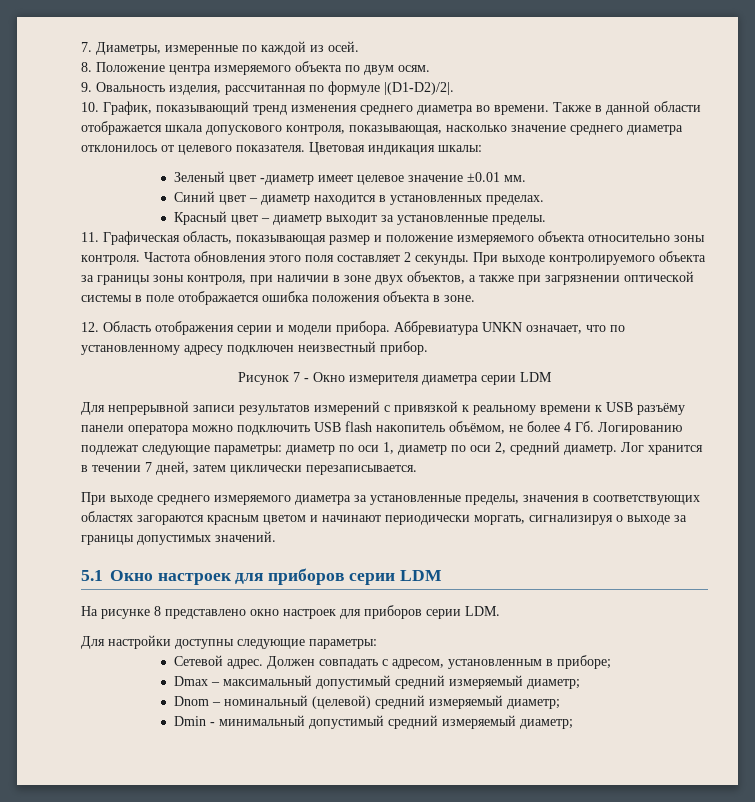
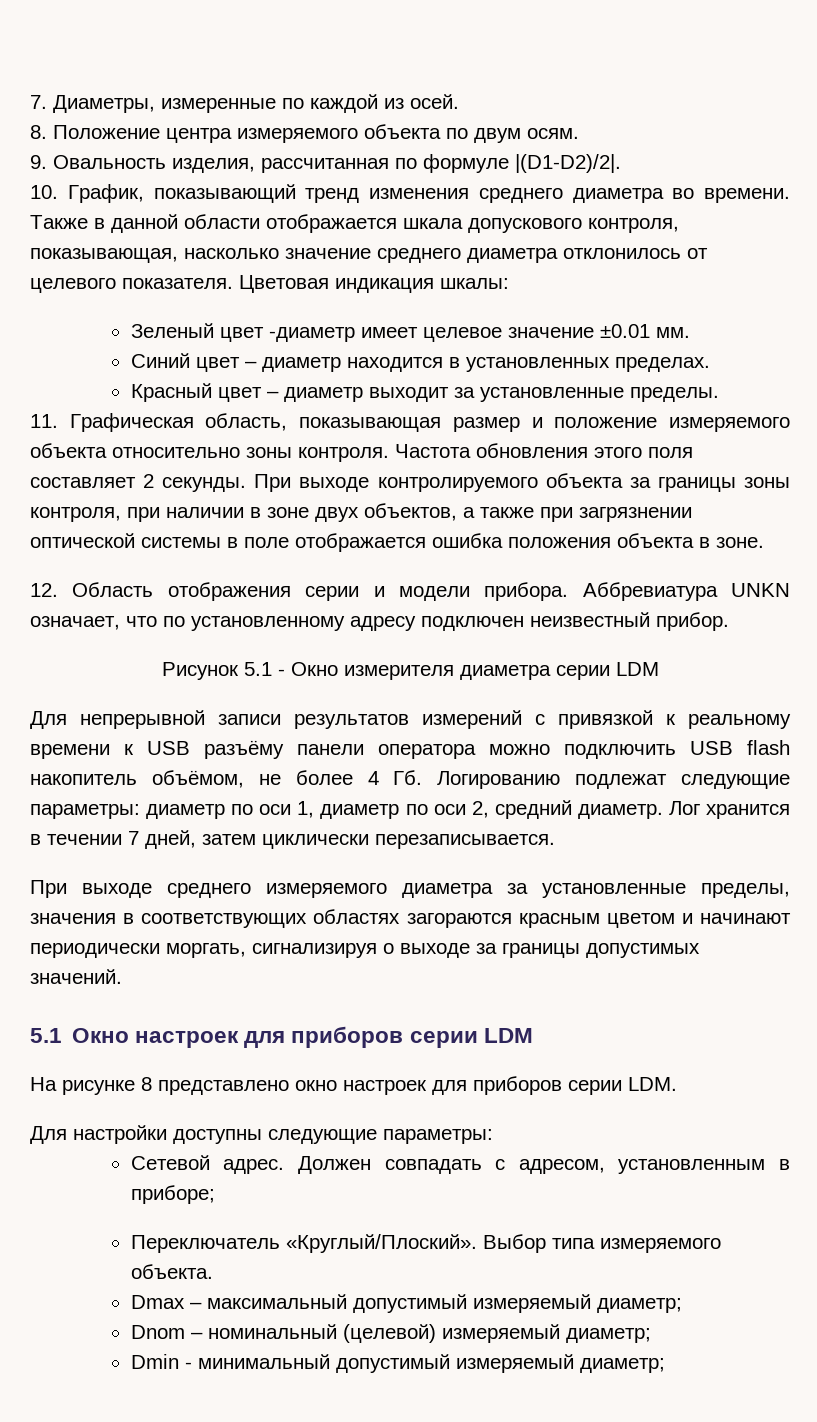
[293,372,300,382] 7 -> [243,662,272,676] 5.1
(611, 662) none -> [130,1234,721,1253] [130,1264,213,1279] // Переключатель «Круглый/Плоский». Выбор типа измеряемого объекта.
[394,675,445,689] средний -> (467, 1303) none
[374,695,425,709] средний -> (436, 1333) none
[387,715,438,729] средний -> (450, 1363) none

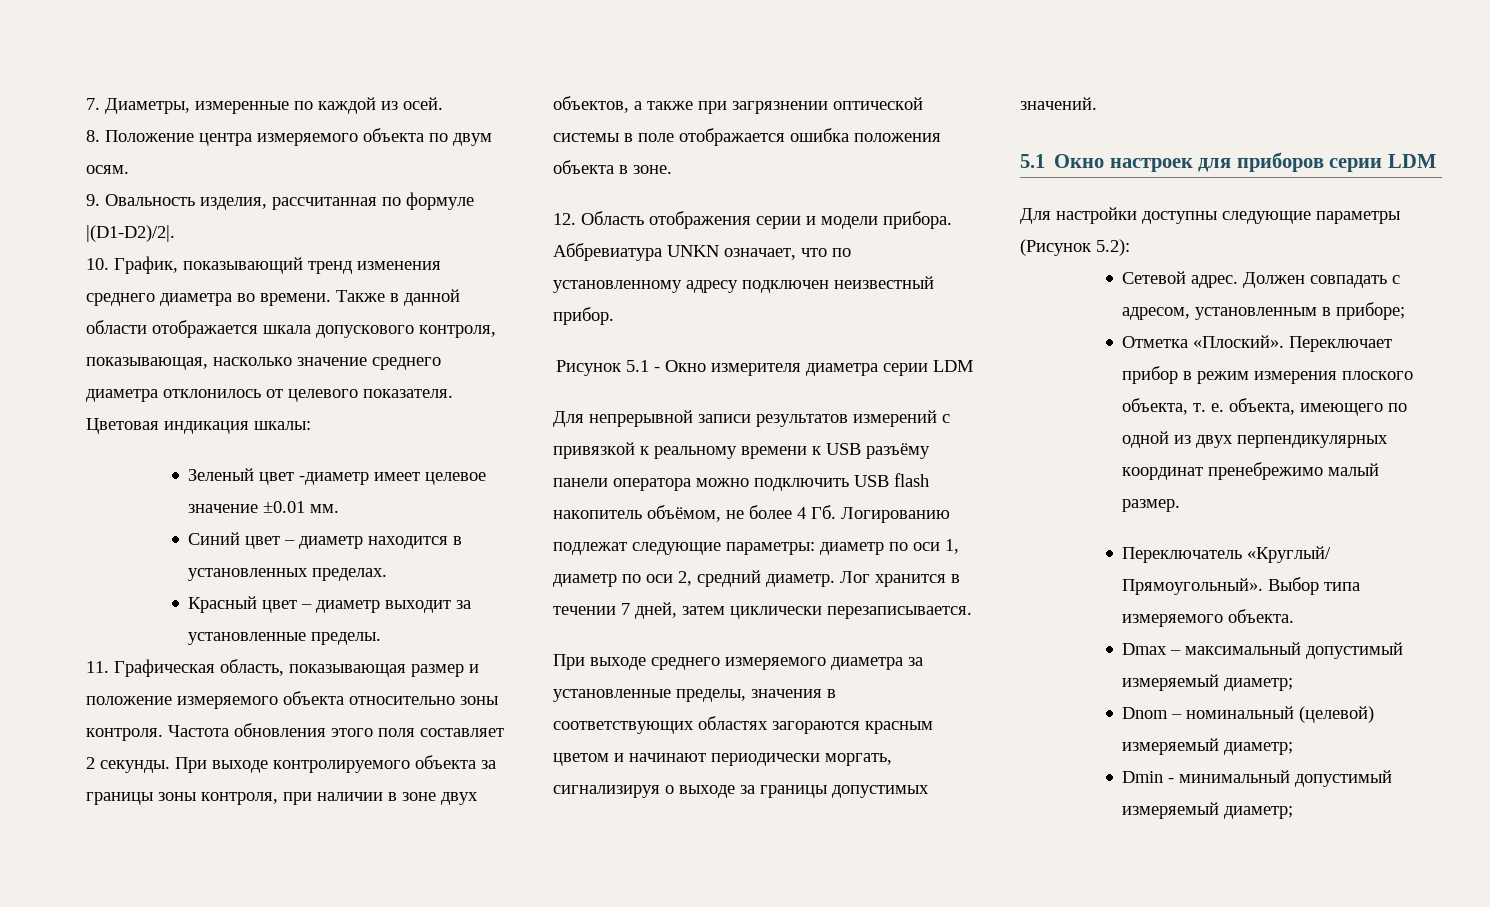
[30,1076,677,1095] // На рисунке 8 представлено окно настроек для приборов серии LDM. -> (1436, 161) none
[383,1129,493,1144] параметры: -> [1316,211,1400,224] [1020,239,1130,256] параметры (Рисунок 5.2):
(215, 1194) none -> [1122,335,1393,352] [1122,366,1414,384] [1122,398,1408,416] [1122,431,1389,448] [1122,462,1380,480] [1122,499,1181,512] // Отметка «Плоский». Переключает прибор в режим измерения плоского объекта, т. е. объекта, имеющего по одной из двух перпендикулярных координат пренебрежимо малый размер.
[285,1234,477,1253] «Круглый/Плоский». -> [1247,546,1332,563] [1122,578,1264,595] «Круглый/ Прямоугольный».

